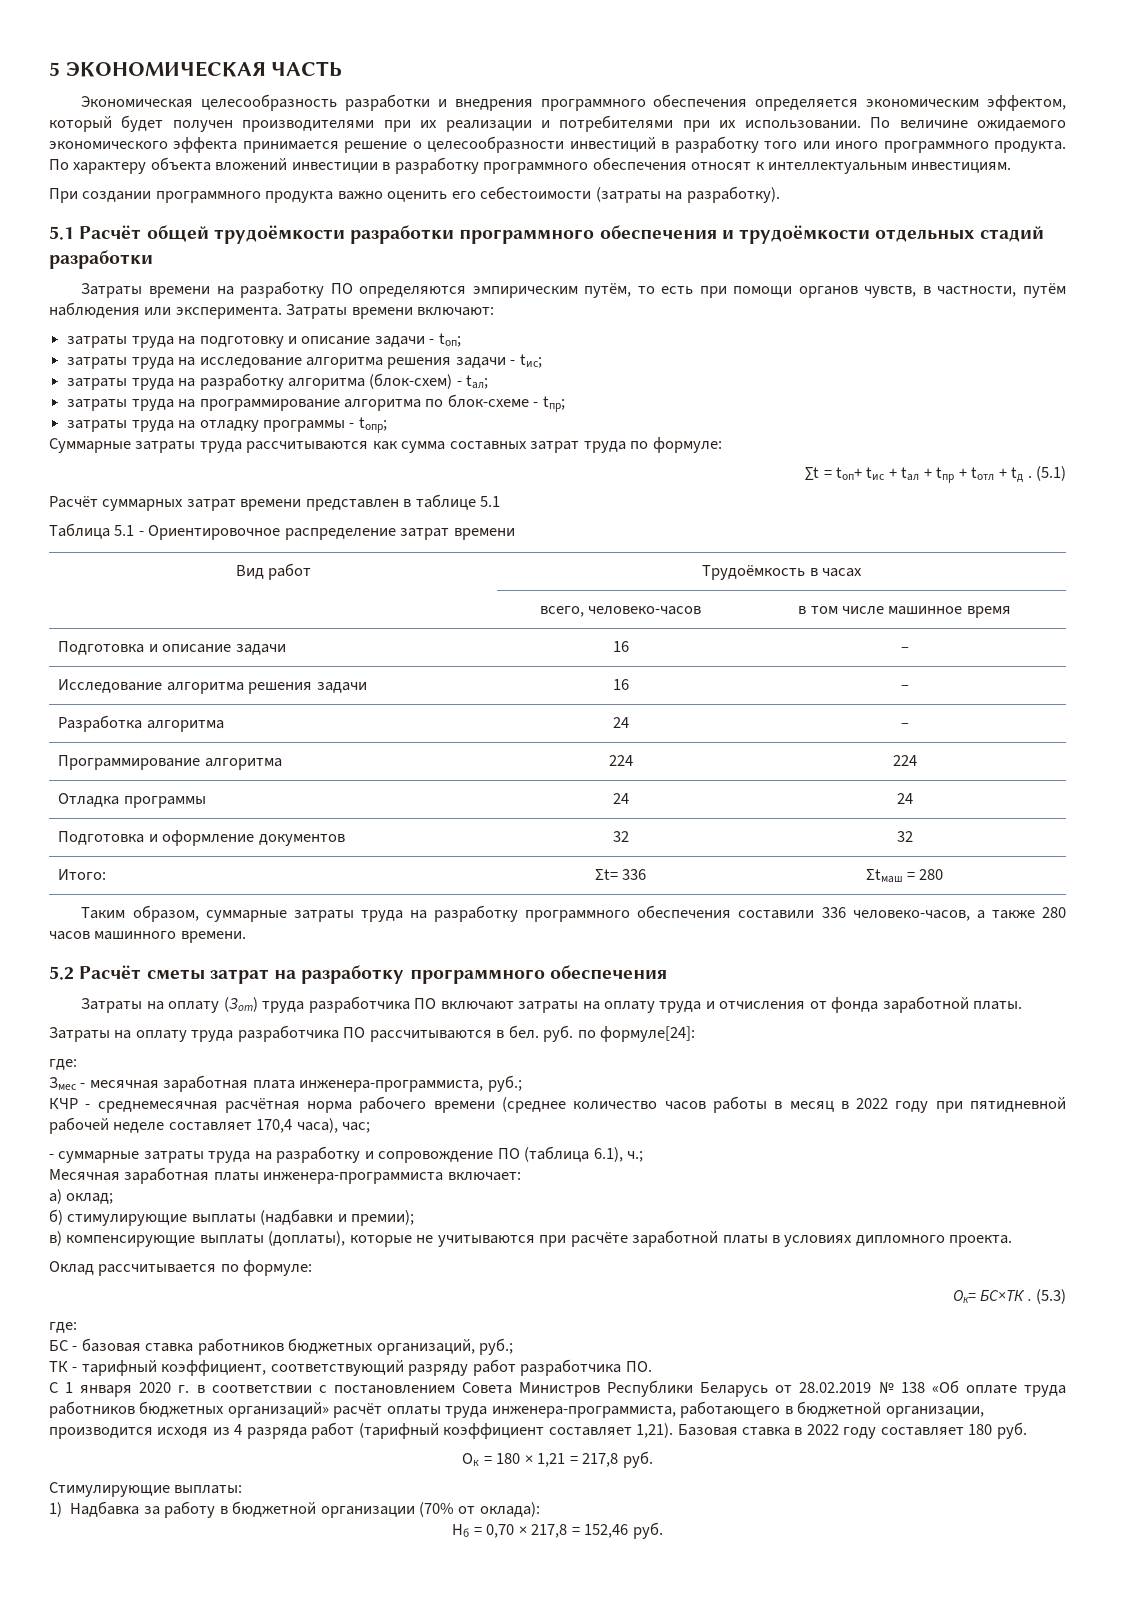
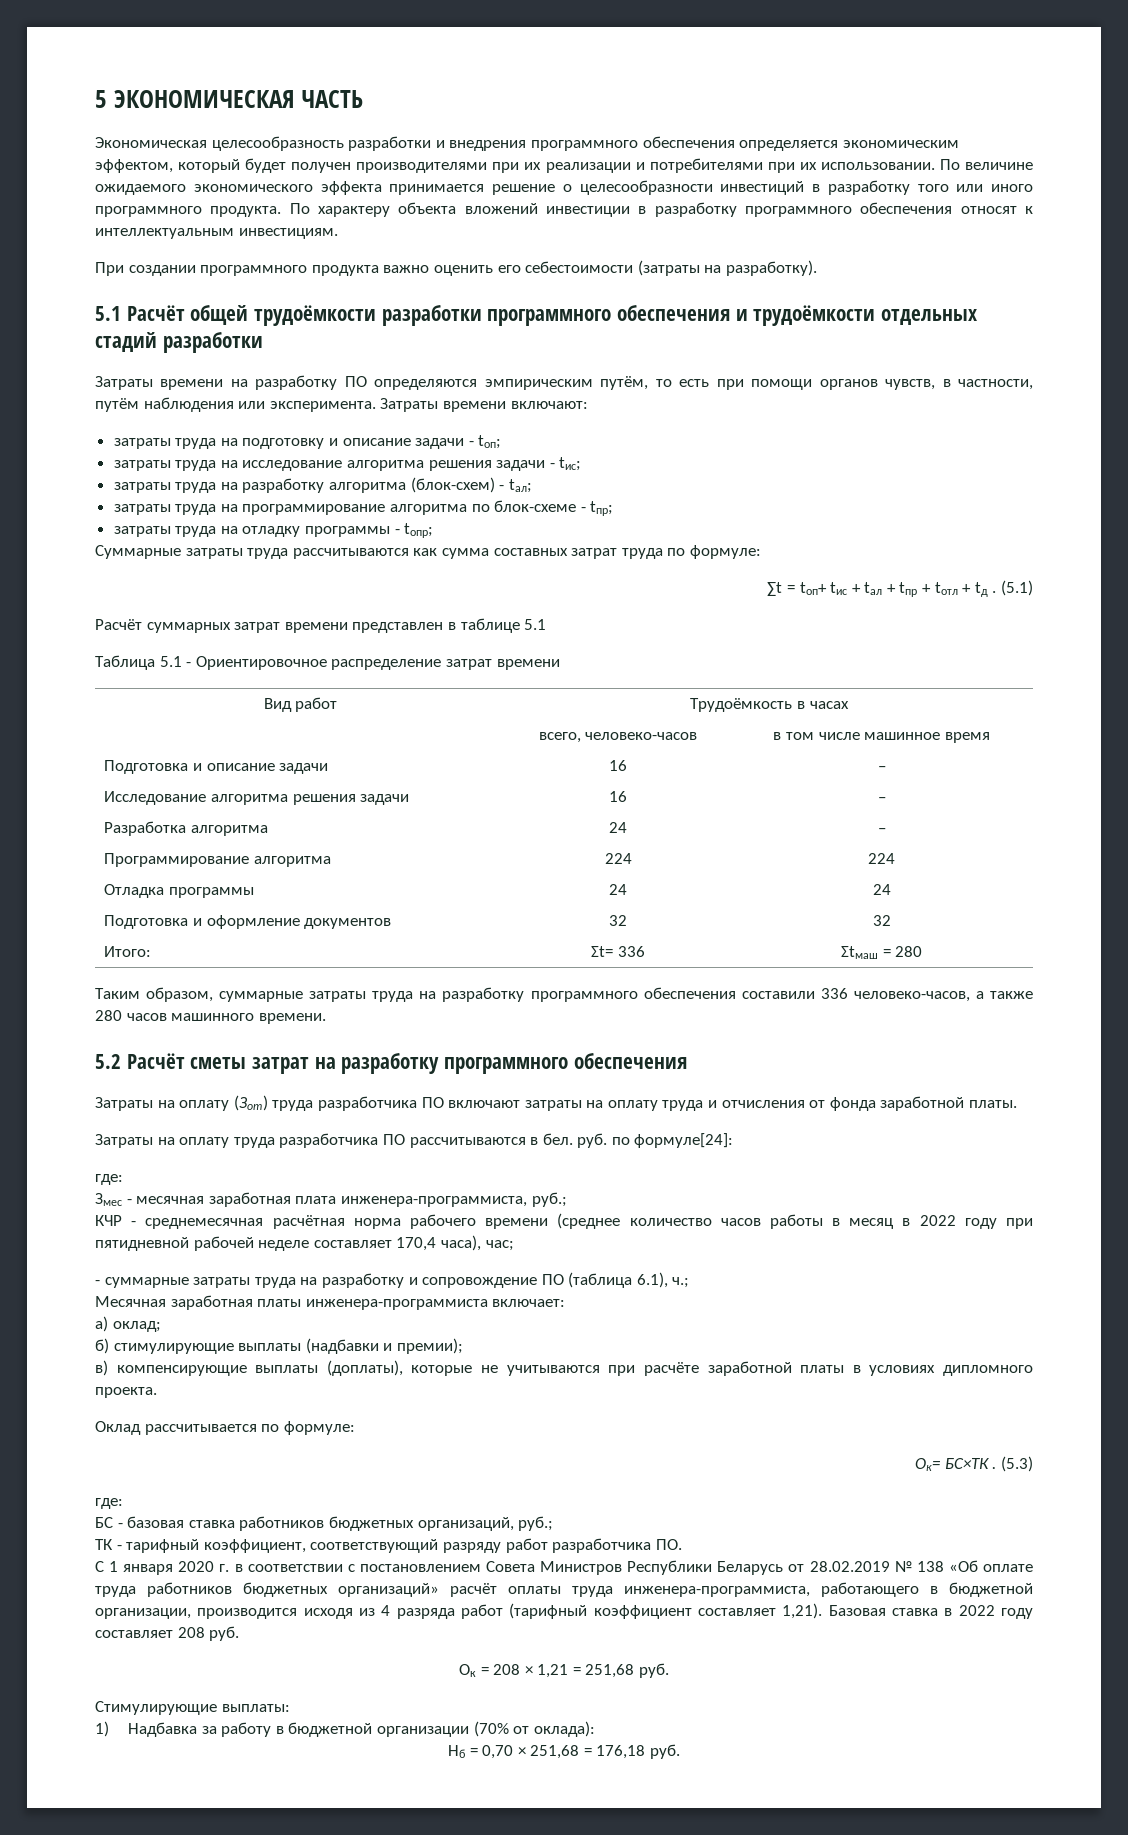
[968,1424,993,1435] 180 -> [177,1627,205,1638] 208
[496,1453,521,1464] 180 -> [493,1664,521,1675] 208
[582,1453,619,1467] 217,8 -> [585,1664,635,1678] 251,68
[531,1524,629,1538] 217,8 = 152,46 -> [530,1745,646,1759] 251,68 = 176,18

